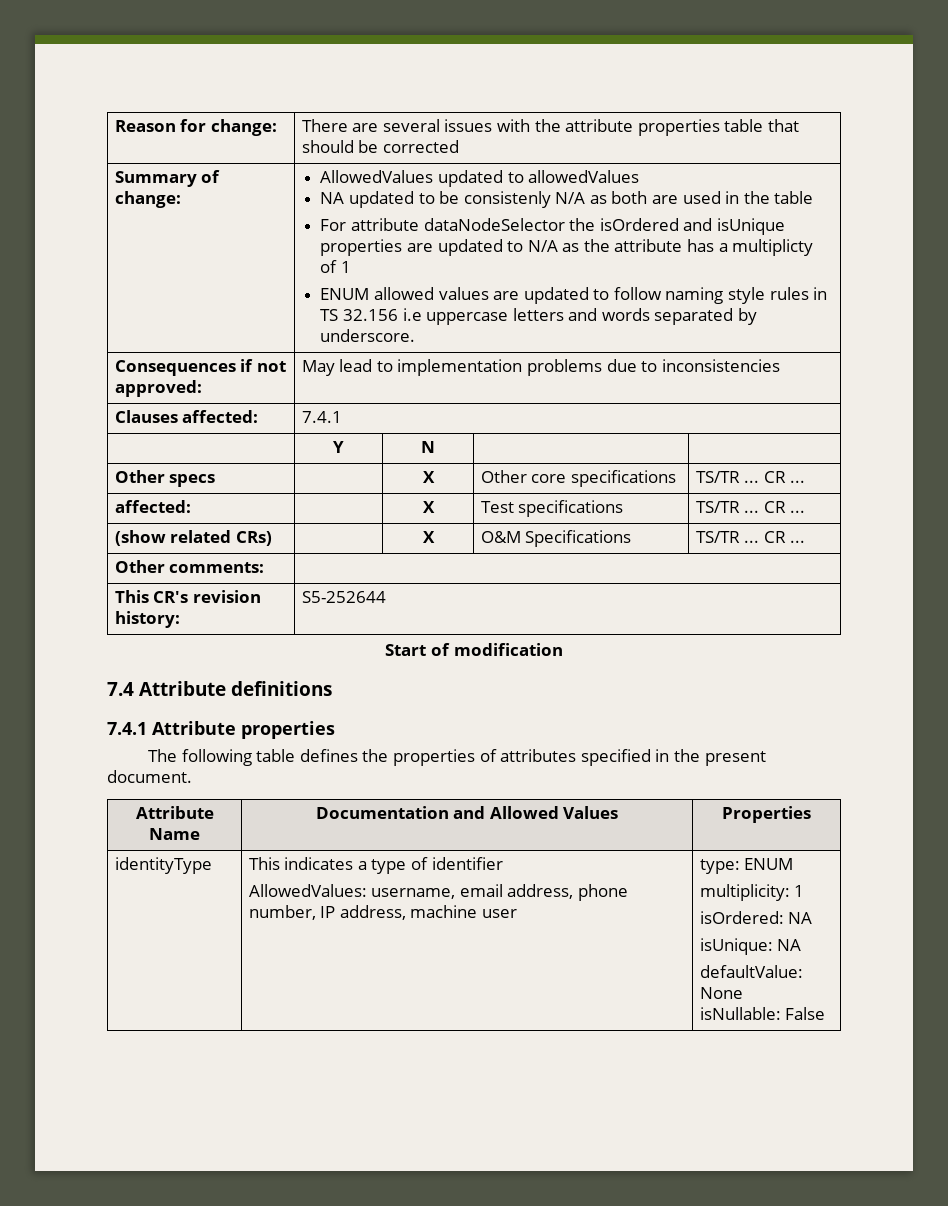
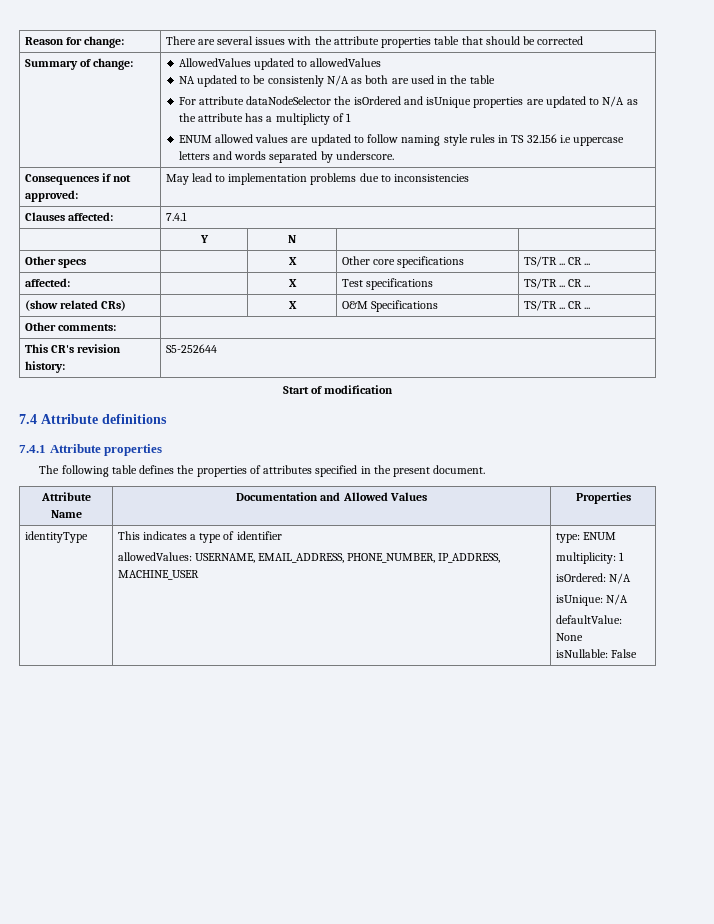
[248,884,628,901] [248,905,517,920] AllowedValues: username, email address, phone number, IP address, machine user -> [117,552,501,563] [117,570,199,580] allowedValues: USERNAME, EMAIL_ADDRESS, PHONE_NUMBER, IP_ADDRESS, MACHINE_USER
[788,912,813,924] NA -> [608,573,631,584] N/A
[777,939,802,951] NA -> [605,594,628,605] N/A

